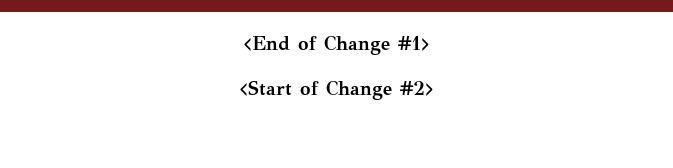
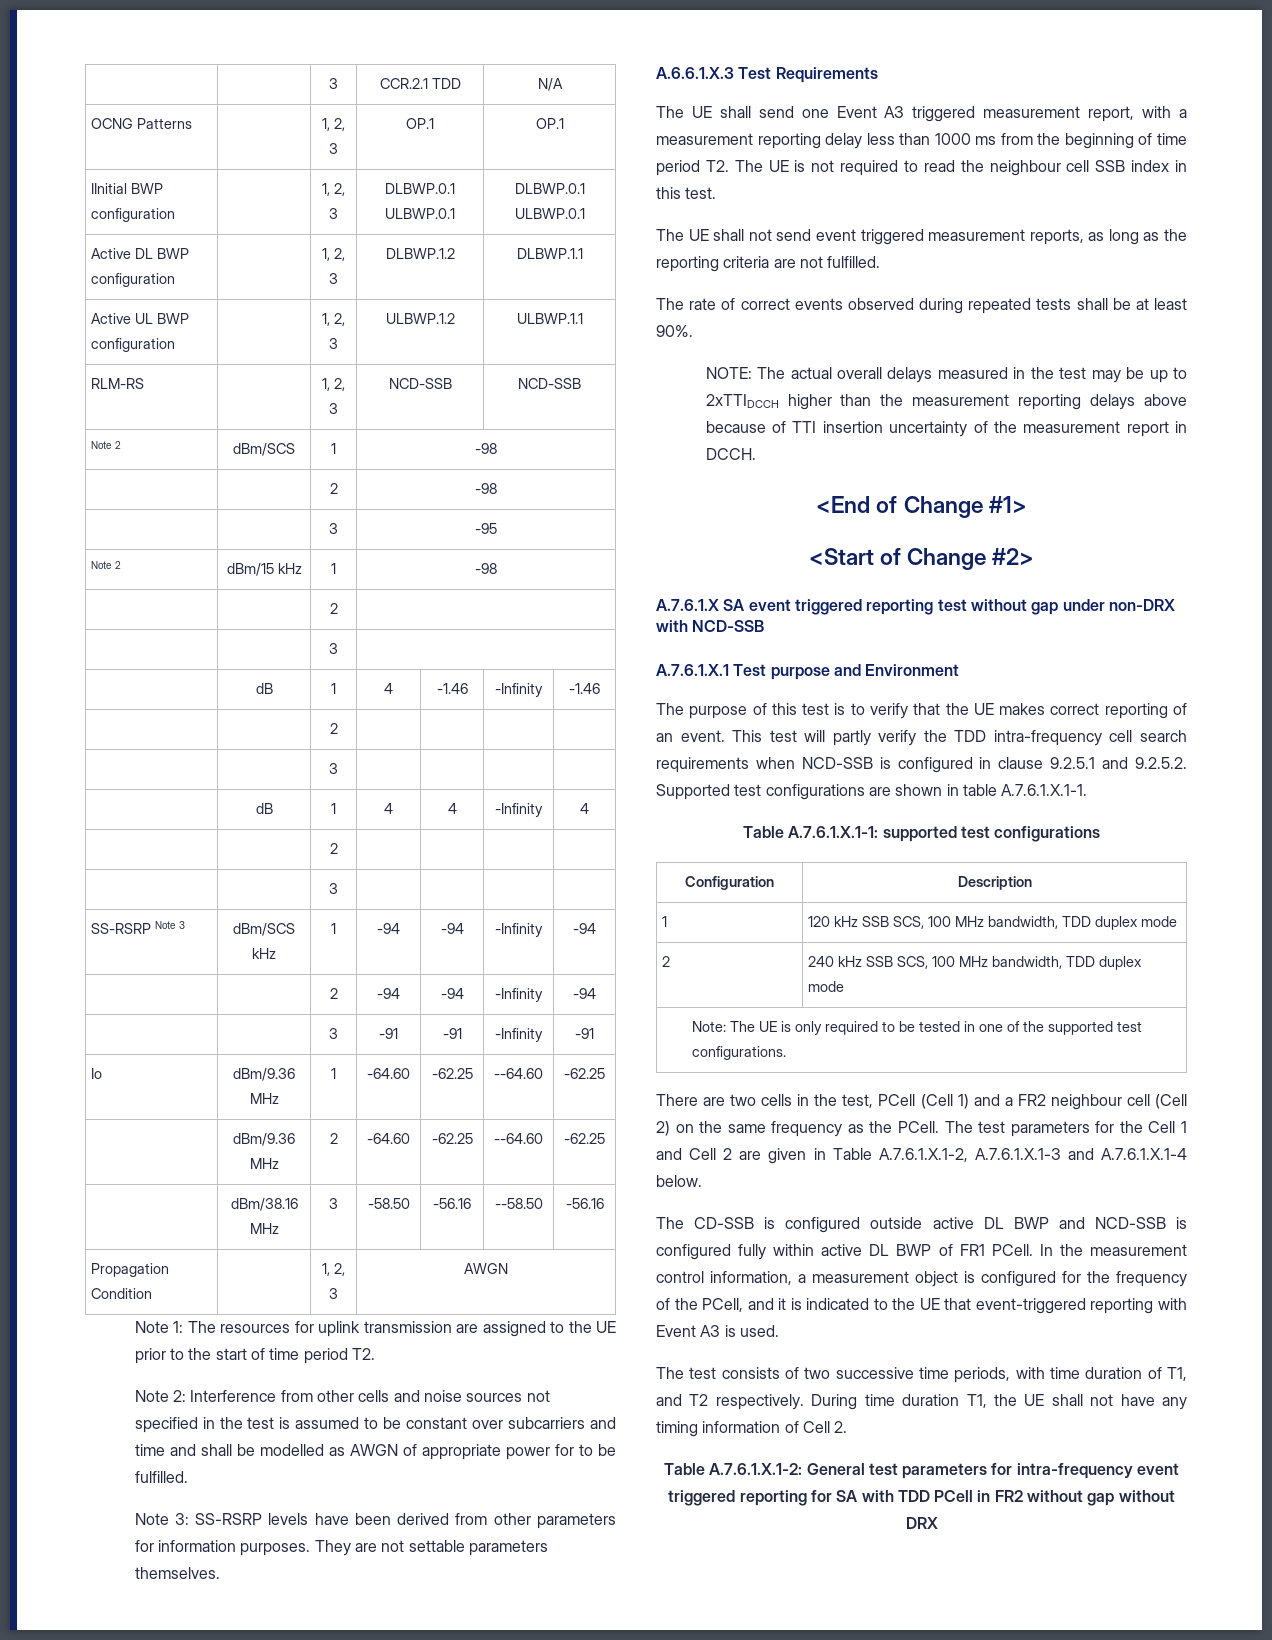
(242, 43) none -> [329,78,338,89] [379,78,461,89] [537,78,563,91] [91,118,193,129] [322,118,345,131] [329,143,338,154] [406,118,434,129] [535,118,564,129] [91,183,164,194] [91,208,176,222] [322,183,345,196] [329,208,338,219] [385,183,455,194] [385,208,455,219] [514,183,585,194] [514,208,585,219] [91,248,190,259] [91,273,176,287] [322,248,345,261] [329,273,338,284] [385,248,455,259] [516,248,583,259] [91,313,190,324] [91,338,176,352] [322,313,345,326] [329,338,338,349] [385,313,455,324] [516,313,583,324] [91,378,145,389] [322,378,345,391] [329,403,338,414] [388,378,452,389] [518,378,581,389] [91,441,122,449] [233,443,295,456] [331,443,336,454] [475,443,497,454] [329,483,338,494] [475,483,497,494] [329,523,338,534] [475,523,497,534] [91,561,122,569] [226,563,302,576] [331,563,336,574] [475,563,497,574] [329,603,338,614] [329,643,338,654] [255,683,273,694] [331,683,336,694] [384,683,393,694] [436,683,468,694] [495,683,543,697] [569,683,600,694] [329,723,338,734] [329,763,338,774] [255,803,273,814] [331,803,336,814] [384,803,393,814] [447,803,457,814] [495,803,543,817] [580,803,589,814] [329,843,338,854] [329,883,338,894] [91,921,186,934] [233,923,295,936] [252,948,276,959] [331,923,336,934] [377,923,400,934] [440,923,464,934] [495,923,543,937] [573,923,596,934] [329,988,338,999] [377,988,400,999] [440,988,464,999] [495,988,543,1002] [573,988,596,999] [329,1028,338,1039] [379,1028,398,1039] [442,1028,462,1039] [495,1028,543,1042] [575,1028,594,1039] [91,1068,103,1079] [233,1068,295,1081] [249,1093,279,1104] [331,1068,336,1079] [367,1068,410,1079] [431,1068,473,1079] [494,1068,543,1079] [564,1068,605,1079] [233,1133,295,1146] [249,1158,279,1169] [329,1133,338,1144] [367,1133,410,1144] [431,1133,473,1144] [494,1133,543,1144] [564,1133,605,1144] [230,1198,298,1211] [249,1223,279,1234] [329,1198,338,1209] [367,1198,410,1209] [433,1198,471,1209] [494,1198,543,1209] [565,1198,604,1209] [91,1263,170,1277] [91,1288,153,1299] [322,1263,345,1276] [329,1288,338,1299] [464,1263,508,1274] [134,1321,616,1337] [134,1348,375,1364] [134,1390,550,1402] [134,1417,616,1433] [134,1444,617,1460] [134,1471,188,1483] [134,1513,616,1529] [134,1540,548,1556] [134,1567,220,1579] [656,67,878,83] [656,106,1187,122] [656,133,1188,149] [656,160,1187,176] [656,187,717,199] [656,229,1187,245] [656,256,881,272] [656,298,1187,314] [656,325,693,337] [705,367,1187,383] [705,394,1187,410] [705,421,1187,437] [705,448,756,460] | | 3 | CCR.2.1 TDD | N/A // OCNG Patterns | | 1, 2, 3 | OP.1 | OP.1 // IInitial BWP configuration | | 1, 2, 3 | DLBWP.0.1 ULBWP.0.1 | DLBWP.0.1 ULBWP.0.1 // Active DL BWP configuration | | 1, 2, 3 | DLBWP.1.2 | DLBWP.1.1 // Active UL BWP configuration | | 1, 2, 3 | ULBWP.1.2 | ULBWP.1.1 // RLM-RS | | 1, 2, 3 | NCD-SSB | NCD-SSB // Note 2 | dBm/SCS | 1 | -98 // | | 2 | -98 // | | 3 | -95 // Note 2 | dBm/15 kHz | 1 | -98 // | | 2 | // | | 3 | // | dB | 1 | 4 | -1.46 | -Infinity | -1.46 // | | 2 | | | | // | | 3 | | | | // | dB | 1 | 4 | 4 | -Infinity | 4 // | | 2 | | | | // | | 3 | | | | // SS-RSRP Note 3 | dBm/SCS kHz | 1 | -94 | -94 | -Infinity | -94 // | | 2 | -94 | -94 | -Infinity | -94 // | | 3 | -91 | -91 | -Infinity | -91 // Io | dBm/9.36 MHz | 1 | -64.60 | -62.25 | --64.60 | -62.25 // | dBm/9.36 MHz | 2 | -64.60 | -62.25 | --64.60 | -62.25 // | dBm/38.16 MHz | 3 | -58.50 | -56.16 | --58.50 | -56.16 // Propagation Condition | | 1, 2, 3 | AWGN // Note 1: The resources for uplink transmission are assigned to the UE prior to the start of time period T2. // Note 2: Interference from other cells and noise sources not specified in the test is assumed to be constant over subcarriers and time and shall be modelled as AWGN of appropriate power for to be fulfilled. // Note 3: SS-RSRP levels have been derived from other parameters for information purposes. They are not settable parameters themselves. // A.6.6.1.X.3 Test Requirements // The UE shall send one Event A3 triggered measurement report, with a measurement reporting delay less than 1000 ms from the beginning of time period T2. The UE is not required to read the neighbour cell SSB index in this test. // The UE shall not send event triggered measurement reports, as long as the reporting criteria are not fulfilled. // The rate of correct events observed during repeated tests shall be at least 90%. // NOTE: The actual overall delays measured in the test may be up to 2xTTIDCCH higher than the measurement reporting delays above because of TTI insertion uncertainty of the measurement report in DCCH. //
(435, 88) none -> [656,599,1175,615] [656,620,765,632] [656,664,960,680] [656,703,1187,719] [656,730,1187,746] [656,757,1187,773] [656,784,1088,800] [742,826,1101,842] [685,876,774,890] [957,876,1032,890] [662,916,668,927] [808,916,1178,930] [662,956,671,967] [808,956,1143,970] [808,981,845,992] [692,1021,1143,1035] [692,1046,787,1060] [656,1094,1187,1110] [656,1121,1187,1137] [656,1148,1187,1164] [656,1175,702,1187] [656,1217,1187,1233] [656,1244,1188,1260] [656,1271,1187,1287] [656,1298,1187,1314] [656,1325,779,1337] [656,1367,1187,1383] [656,1394,1187,1410] [656,1421,848,1437] [663,1463,1180,1479] [668,1490,1175,1506] [905,1517,938,1529] // A.7.6.1.X SA event triggered reporting test without gap under non-DRX with NCD-SSB // A.7.6.1.X.1 Test purpose and Environment // The purpose of this test is to verify that the UE makes correct reporting of an event. This test will partly verify the TDD intra-frequency cell search requirements when NCD-SSB is configured in clause 9.2.5.1 and 9.2.5.2. Supported test configurations are shown in table A.7.6.1.X.1-1. // Table A.7.6.1.X.1-1: supported test configurations // Configuration | Description // 1 | 120 kHz SSB SCS, 100 MHz bandwidth, TDD duplex mode // 2 | 240 kHz SSB SCS, 100 MHz bandwidth, TDD duplex mode // Note: The UE is only required to be tested in one of the supported test configurations. // There are two cells in the test, PCell (Cell 1) and a FR2 neighbour cell (Cell 2) on the same frequency as the PCell. The test parameters for the Cell 1 and Cell 2 are given in Table A.7.6.1.X.1-2, A.7.6.1.X.1-3 and A.7.6.1.X.1-4 below. // The CD-SSB is configured outside active DL BWP and NCD-SSB is configured fully within active DL BWP of FR1 PCell. In the measurement control information, a measurement object is configured for the frequency of the PCell, and it is indicated to the UE that event-triggered reporting with Event A3 is used. // The test consists of two successive time periods, with time duration of T1, and T2 respectively. During time duration T1, the UE shall not have any timing information of Cell 2. // Table A.7.6.1.X.1-2: General test parameters for intra-frequency event triggered reporting for SA with TDD PCell in FR2 without gap without DRX

